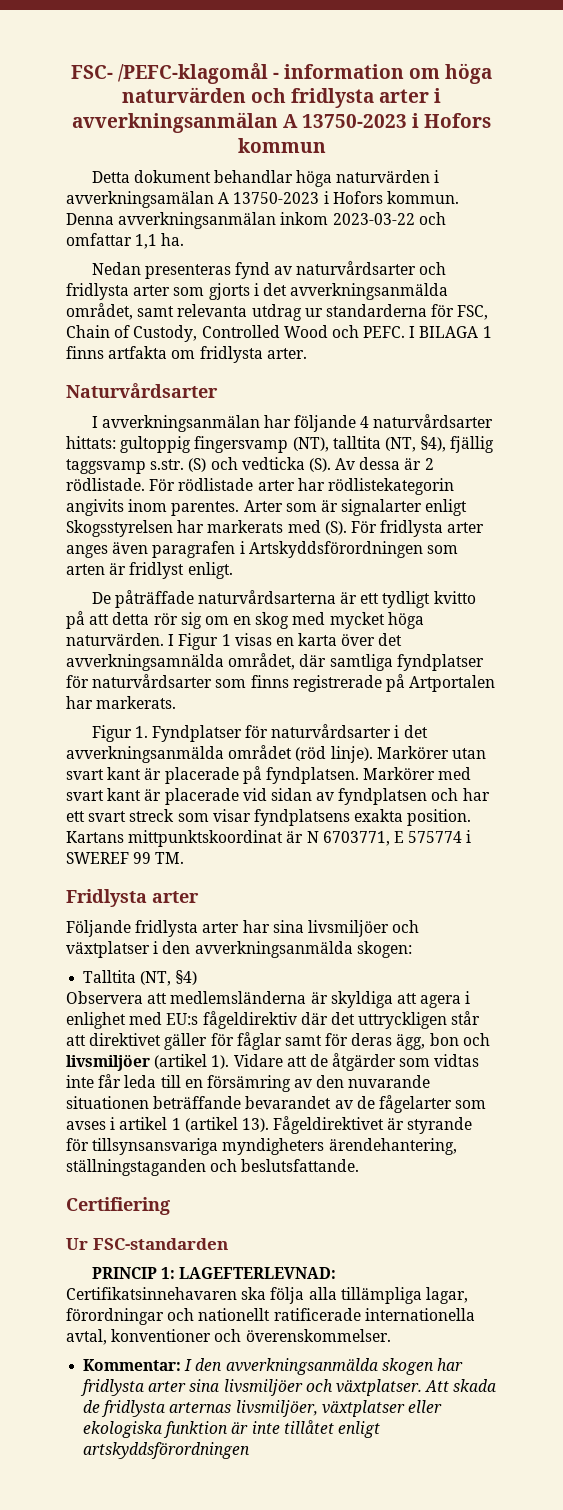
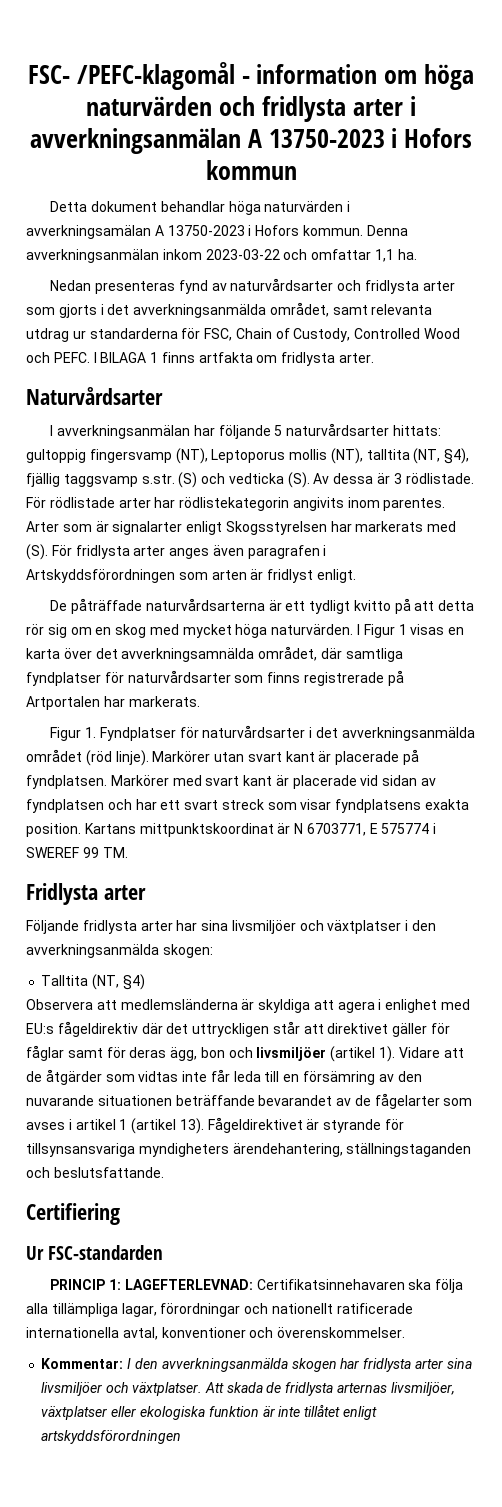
[360,416,370,428] 4 -> [274,425,283,436] 5
(329, 444) none -> [211,448,363,464] Leptoporus mollis (NT),
[424,458,434,470] 2 -> [393,473,402,484] 3

